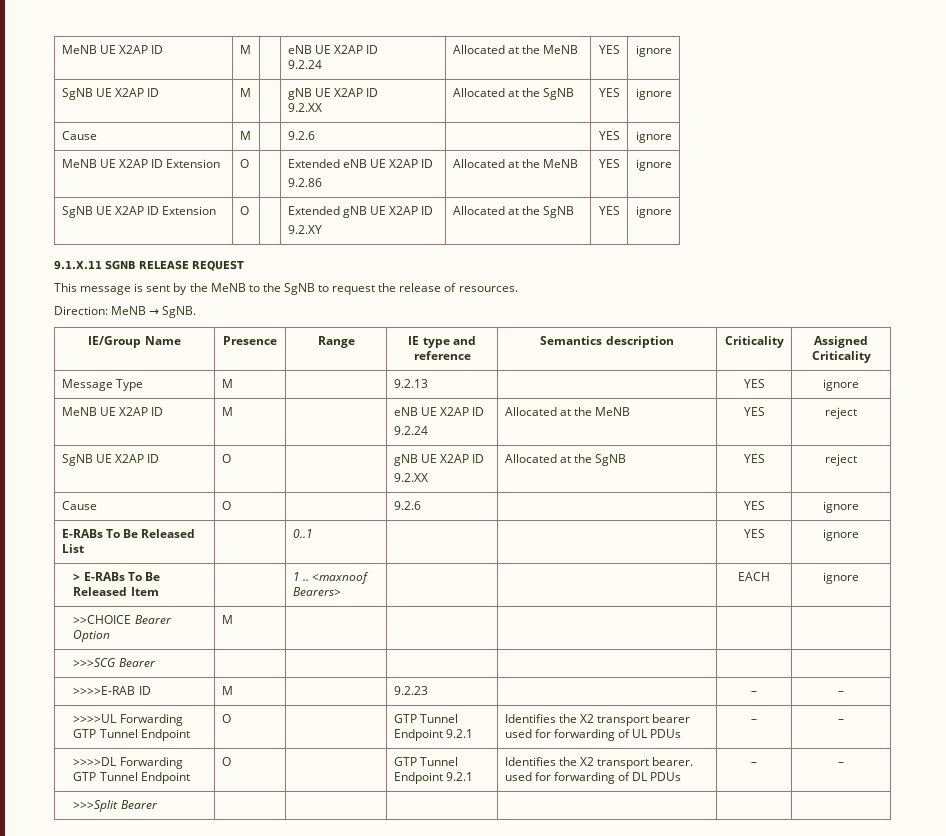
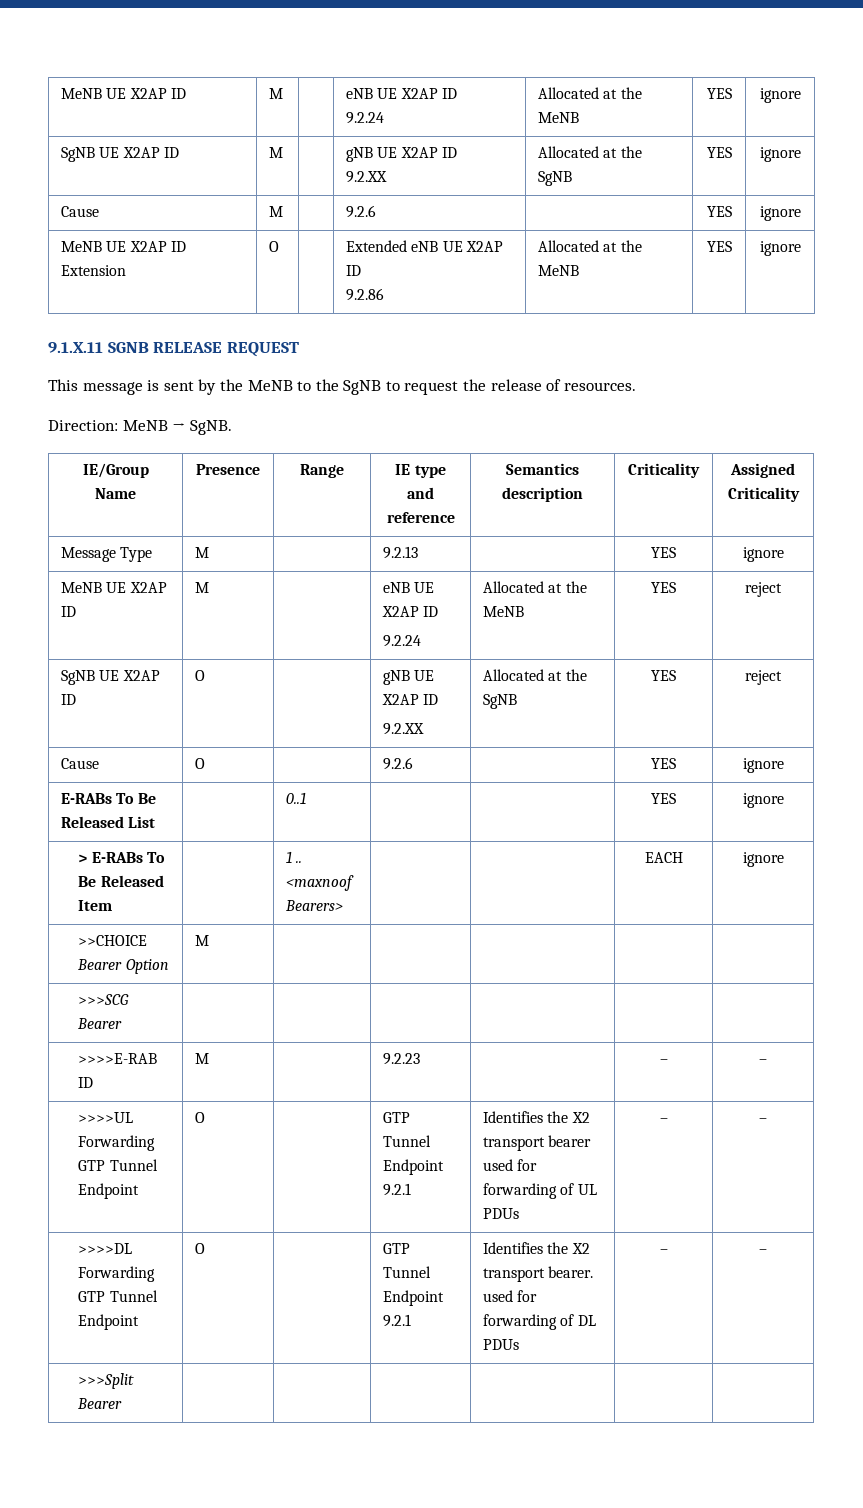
[61,206,217,218] [239,206,249,215] [287,206,434,218] [287,225,322,234] [452,206,574,218] [598,206,620,215] [635,206,672,218] // SgNB UE X2AP ID Extension | O | | Extended gNB UE X2AP ID // 9.2.XY | Allocated at the SgNB | YES | ignore -> (801, 248) none

